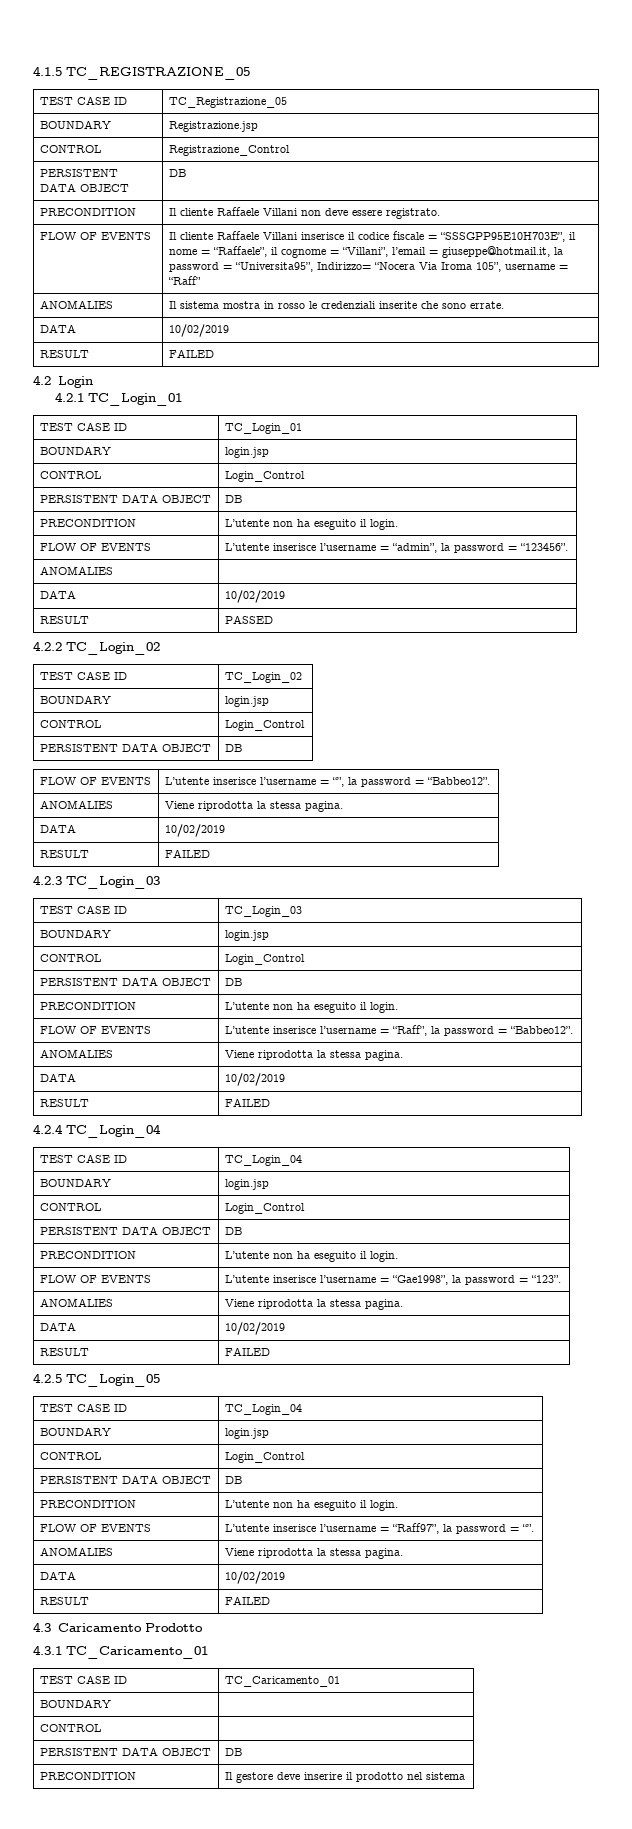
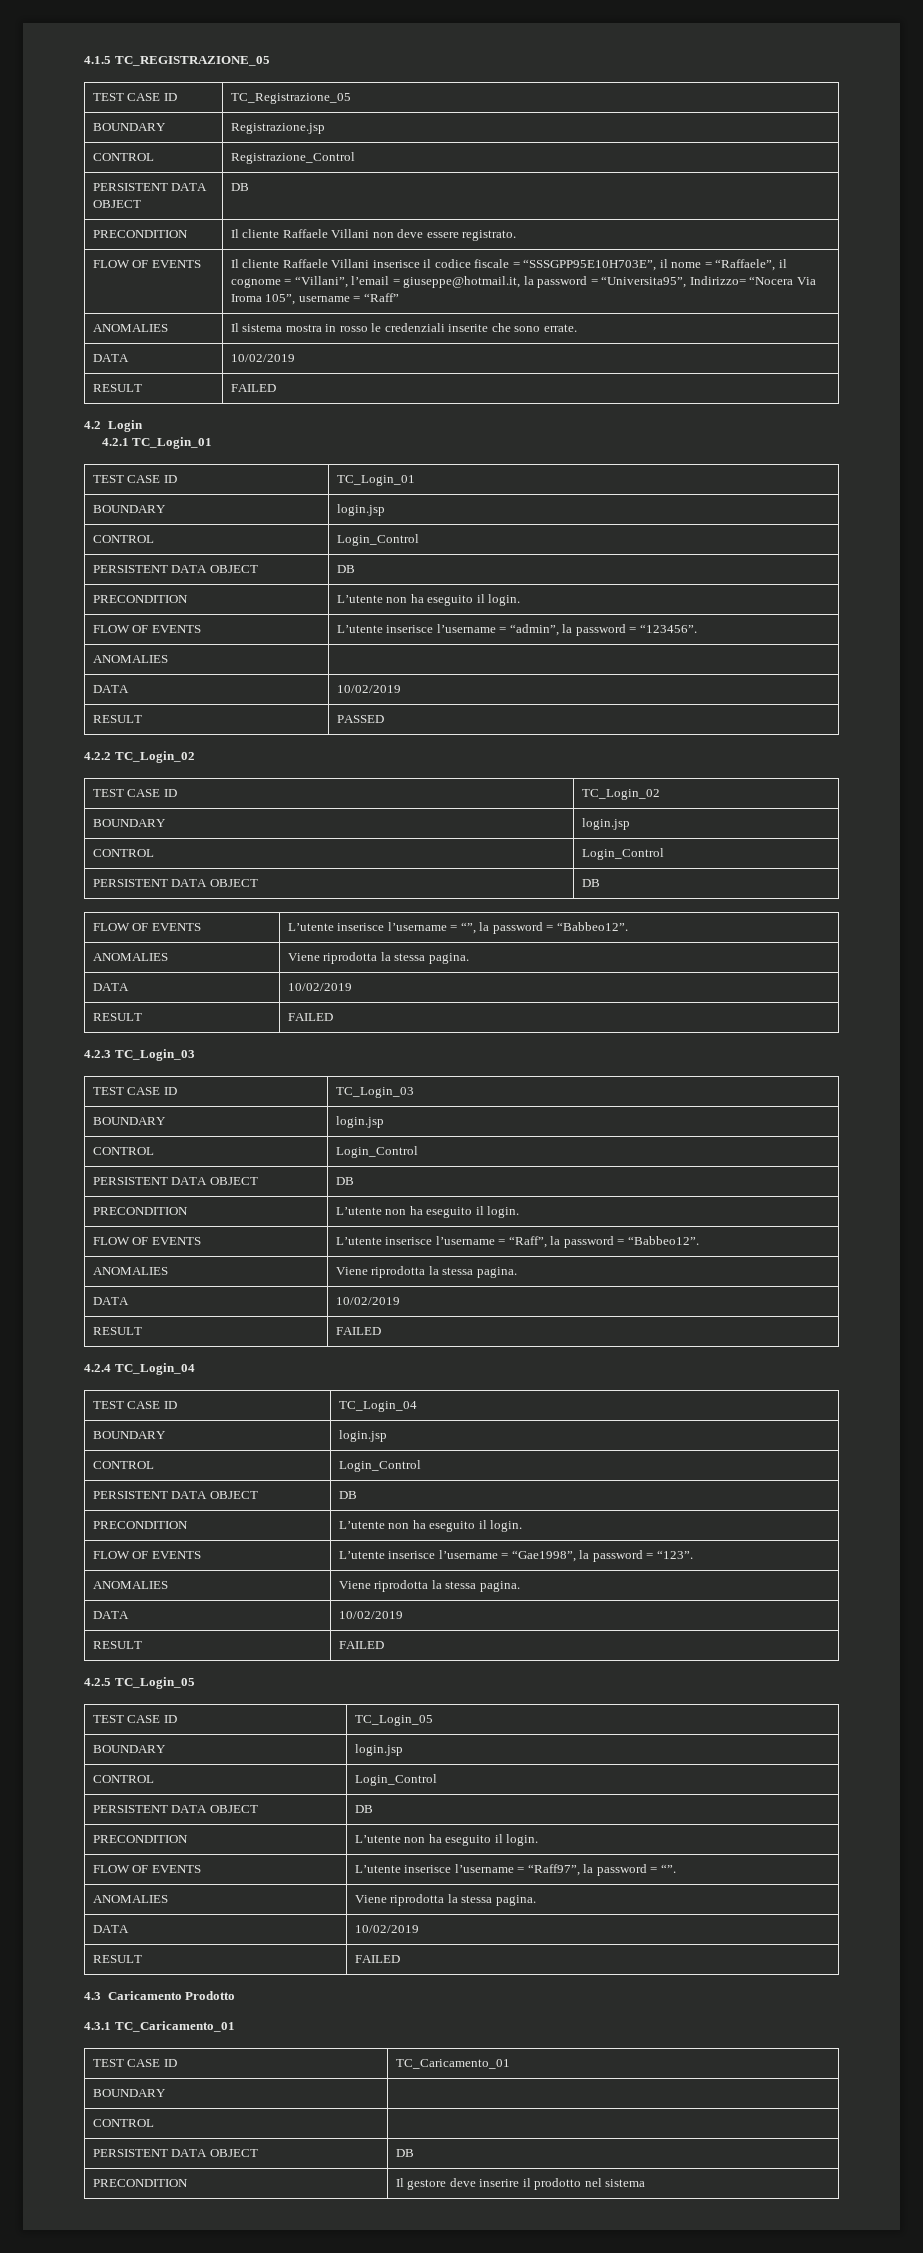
[224,1404,302,1415] TC_Login_04 -> [354,1715,433,1726] TC_Login_05

